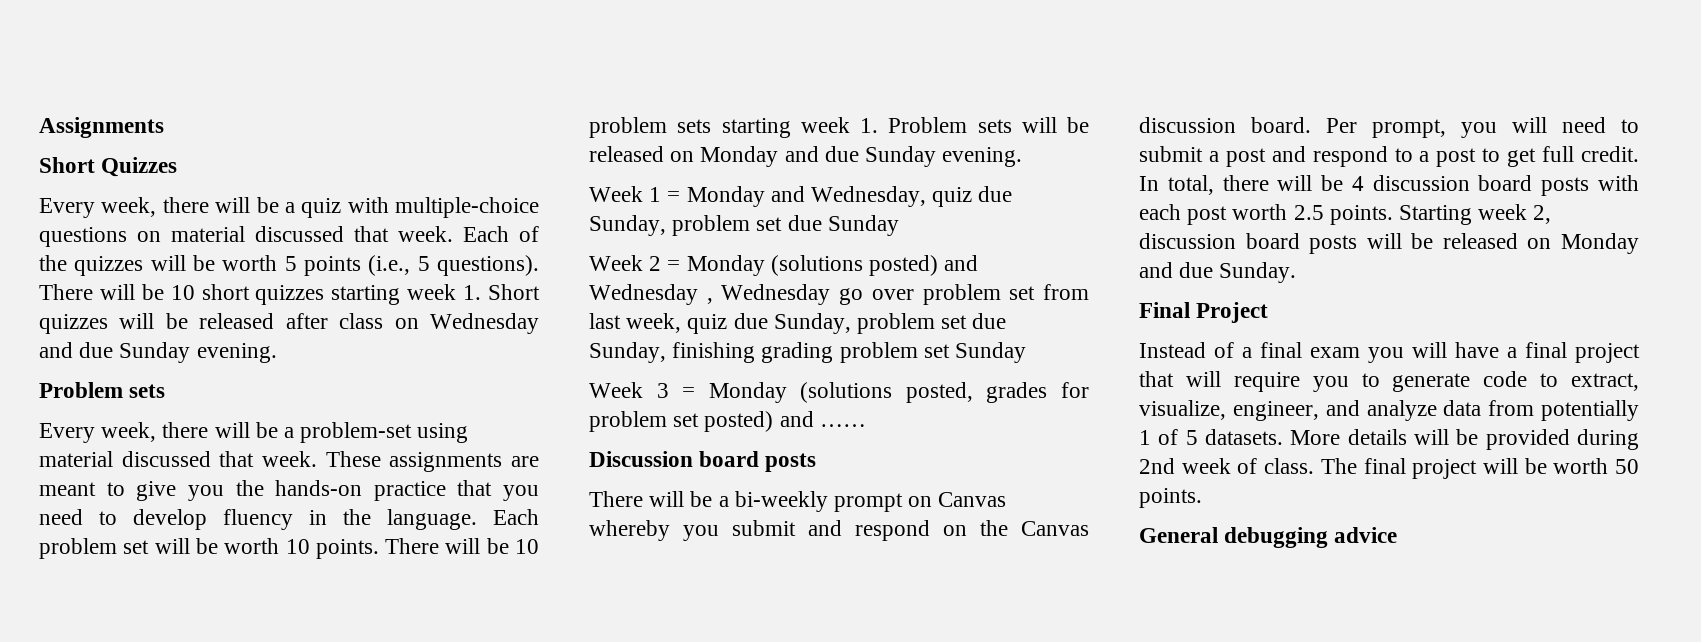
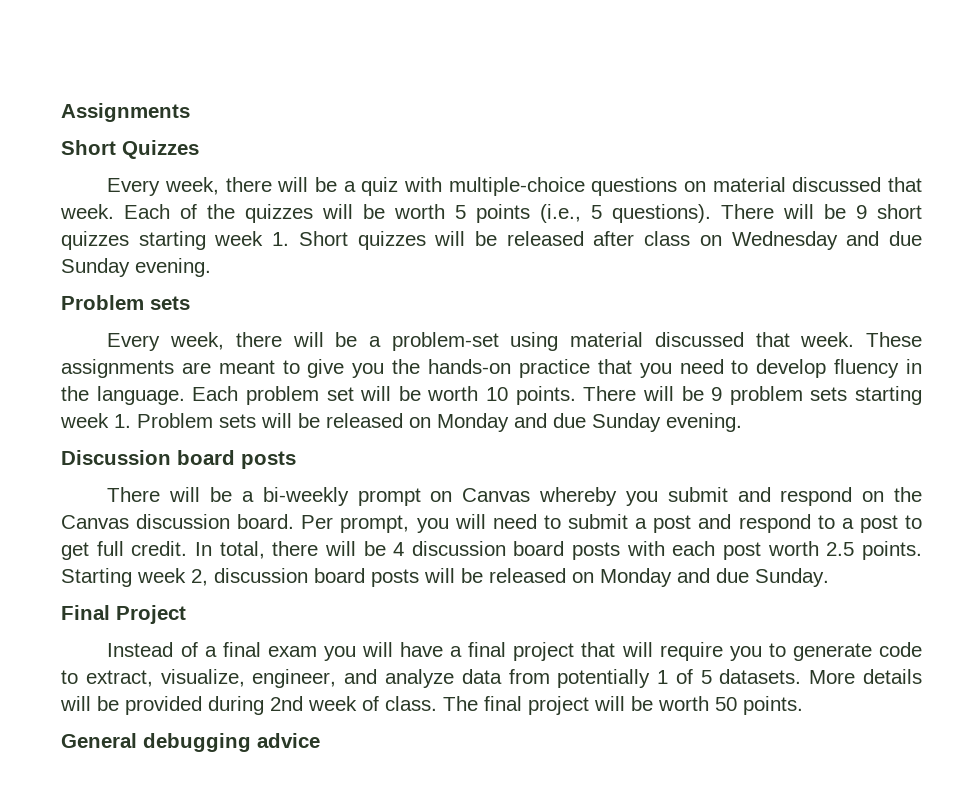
[170,285,195,300] 10 -> [856,205,867,219] 9
[515,539,539,554] 10 -> [711,387,723,401] 9
[589,186,1013,207] [589,215,899,236] [589,255,979,276] [589,284,1089,305] [589,313,1007,334] [589,342,1027,363] [589,382,1089,403] [589,411,866,432] // Week 1 = Monday and Wednesday, quiz due Sunday, problem set due Sunday // Week 2 = Monday (solutions posted) and Wednesday , Wednesday go over problem set from last week, quiz due Sunday, problem set due Sunday, finishing grading problem set Sunday // Week 3 = Monday (solutions posted, grades for problem set posted) and …… -> (742, 422) none

